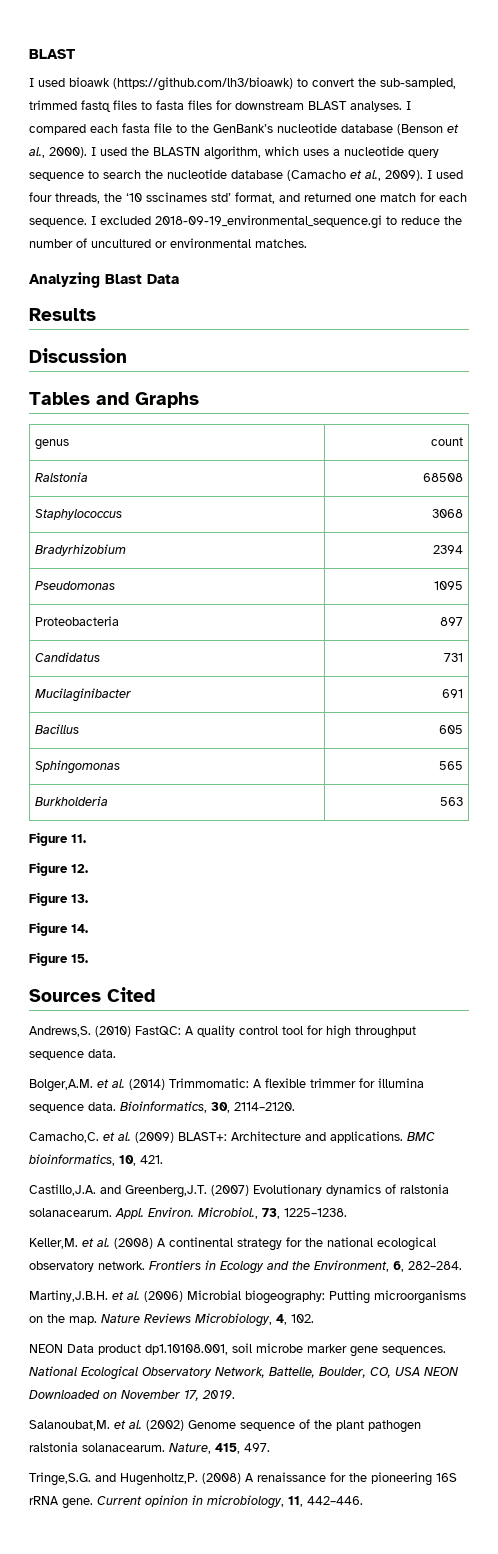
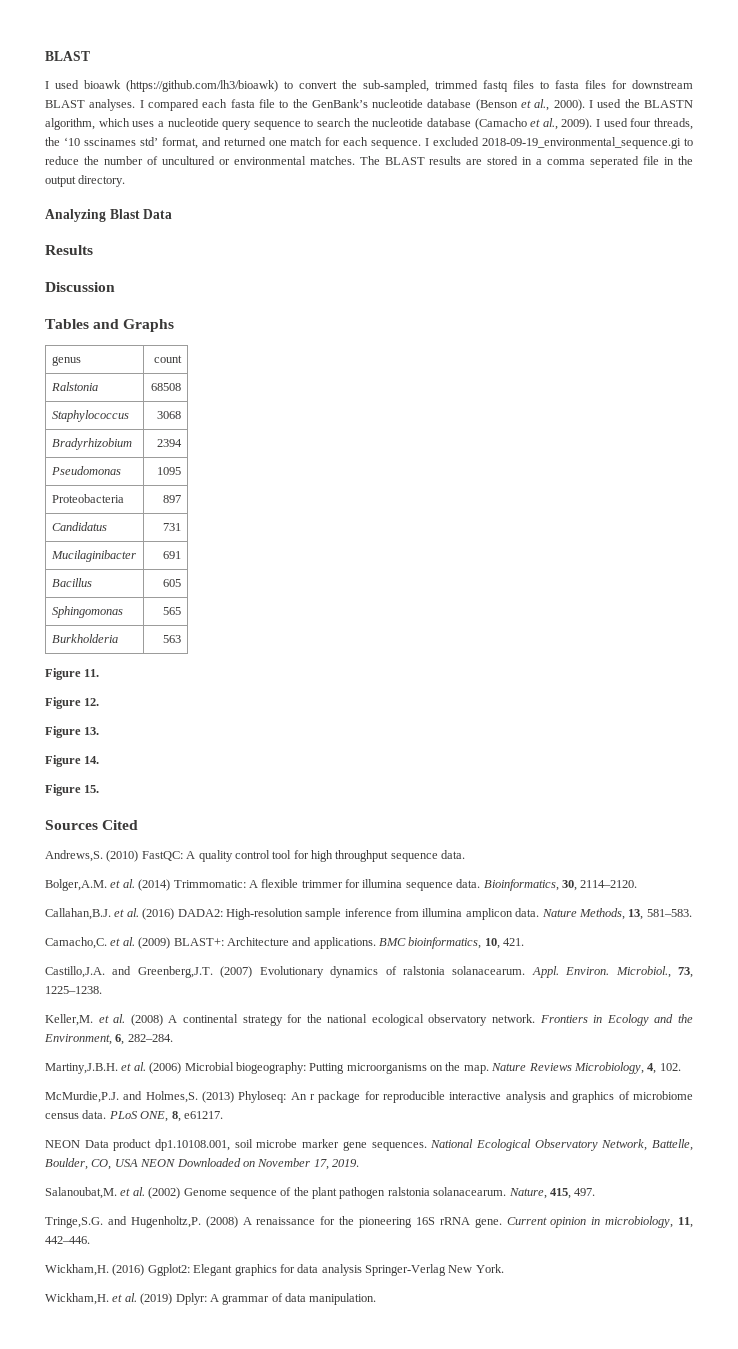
(307, 243) none -> [359,156,694,168] [45,175,126,187] The BLAST results are stored in a comma seperated file in the output directory.
(295, 1106) none -> [45,908,692,920] // Callahan,B.J. et al. (2016) DADA2: High-resolution sample inference from illumina amplicon data. Nature Methods, 13, 581–583.
(314, 1318) none -> [45,1091,693,1103] [45,1110,223,1122] // McMurdie,P.J. and Holmes,S. (2013) Phyloseq: An r package for reproducible interactive analysis and graphics of microbiome census data. PLoS ONE, 8, e61217.
(363, 1500) none -> [45,1264,504,1276] [45,1293,377,1305] // Wickham,H. (2016) Ggplot2: Elegant graphics for data analysis Springer-Verlag New York. // Wickham,H. et al. (2019) Dplyr: A grammar of data manipulation.

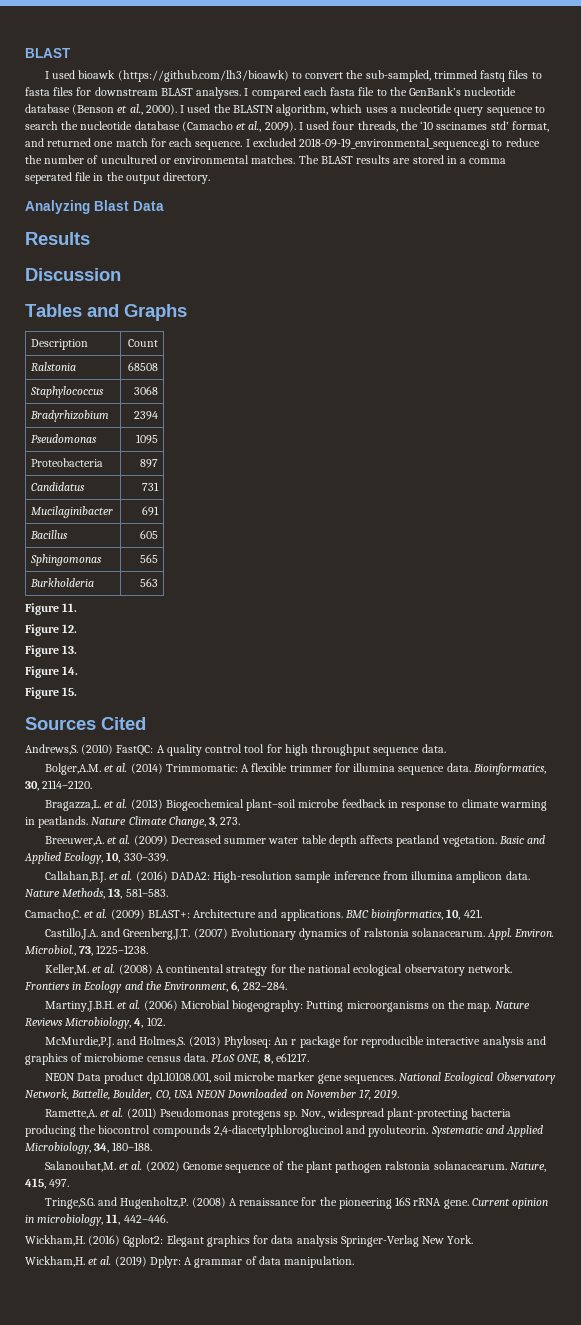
[51,356,81,366] [154,355,183,363] genus | count -> [31,339,89,350] [127,339,158,347] Description | Count
(638, 884) none -> [44,799,547,811] [25,816,241,828] [44,835,546,847] [24,852,168,864] // Bragazza,L. et al. (2013) Biogeochemical plant–soil microbe feedback in response to climate warming in peatlands. Nature Climate Change, 3, 273. // Breeuwer,A. et al. (2009) Decreased summer water table depth affects peatland vegetation. Basic and Applied Ecology, 10, 330–339.
(359, 1163) none -> [44,1108,512,1120] [25,1125,544,1137] [25,1142,153,1154] // Ramette,A. et al. (2011) Pseudomonas protegens sp. Nov., widespread plant-protecting bacteria producing the biocontrol compounds 2,4-diacetylphloroglucinol and pyoluteorin. Systematic and Applied Microbiology, 34, 180–188.

